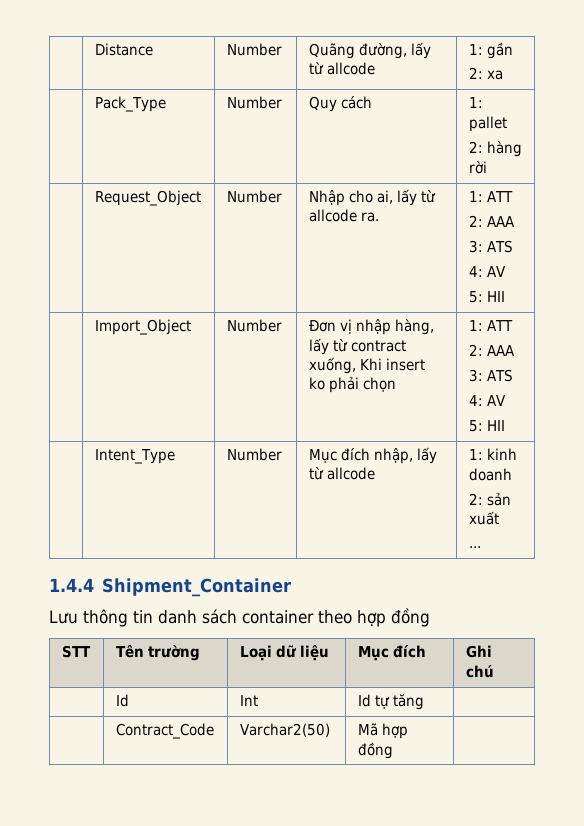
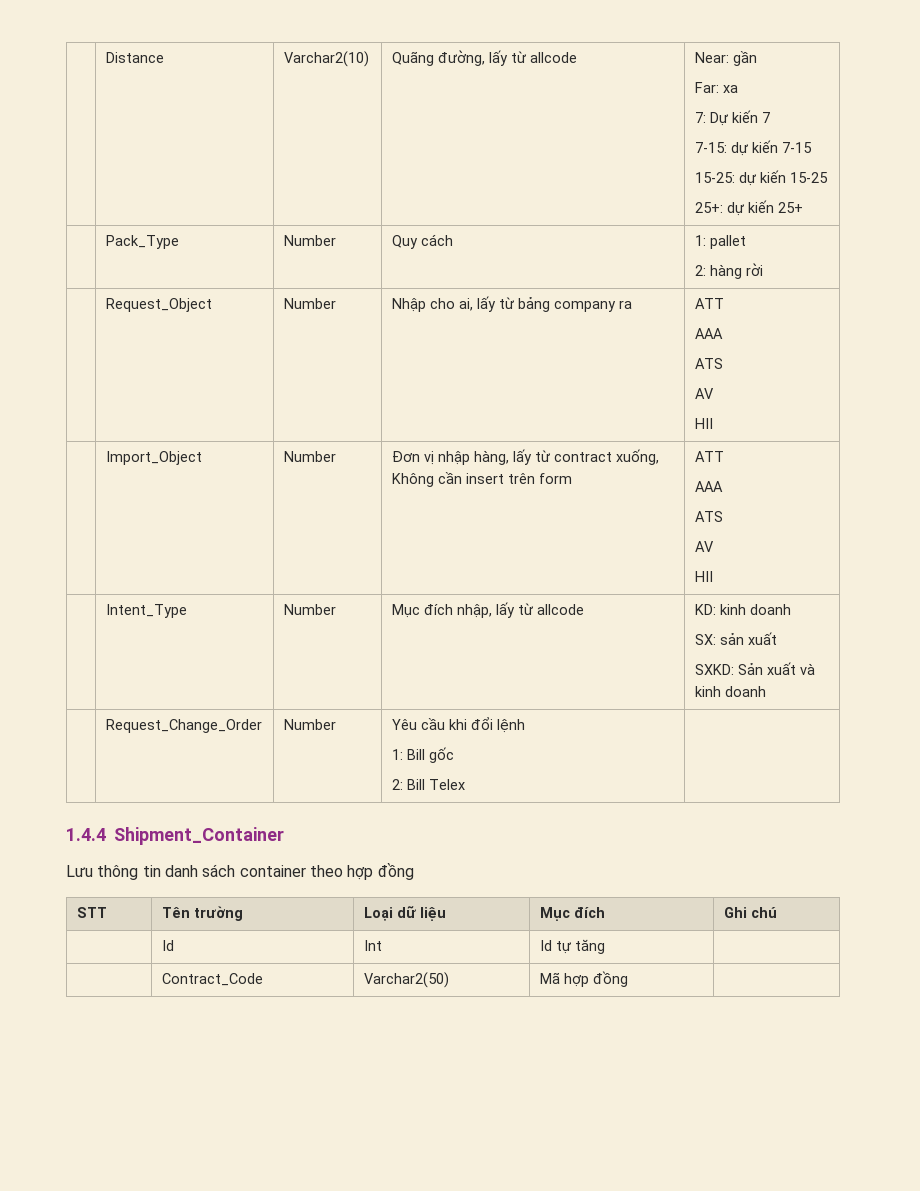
[226,43,282,56] Number -> [283,51,369,67] Varchar2(10)
[468,44,483,55] 1: -> [694,52,729,63] Near:
[468,67,483,79] 2: -> [694,82,719,93] Far:
(503, 75) none -> [694,110,770,126] [694,140,812,156] [694,170,828,186] [694,200,803,216] // 7: Dự kiến 7 // 7-15: dự kiến 7-15 // 15-25: dự kiến 15-25 // 25+: dự kiến 25+
[308,209,379,222] [468,191,513,202] [468,215,515,227] [468,240,513,253] [468,266,506,277] [468,291,483,303] allcode ra. | 1: ATT // 2: AAA // 3: ATS // 4: AV // 5: -> [517,297,632,312] [694,298,724,309] [694,328,723,339] [694,358,723,369] [694,388,714,399] bảng company ra | ATT // AAA // ATS // AV //
[359,358,425,371] [308,376,396,393] [468,320,513,331] [468,344,515,356] [468,369,513,382] [468,395,506,406] [468,420,483,432] Khi insert ko phải chọn | 1: ATT // 2: AAA // 3: ATS // 4: AV // 5: -> [391,472,572,487] [694,451,724,462] [694,481,723,492] [694,511,723,522] [694,541,714,552] Không cần insert trên form | ATT // AAA // ATS // AV //
[468,448,517,460] [468,468,512,481] [468,493,483,505] 1: kinh doanh // 2: -> [694,604,791,615] [694,634,716,645] KD: kinh doanh // SX:
[468,546,481,548] ... -> [694,662,815,675] [694,686,766,697] [105,719,262,733] [283,719,336,730] [391,717,525,733] [391,747,454,763] [391,779,465,790] SXKD: Sản xuất và kinh doanh // | Request_Change_Order | Number | Yêu cầu khi đổi lệnh // 1: Bill gốc // 2: Bill Telex |

